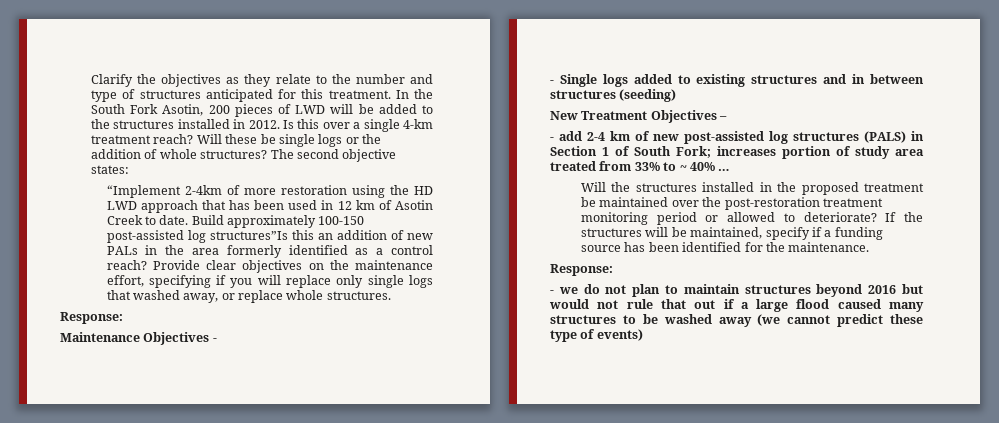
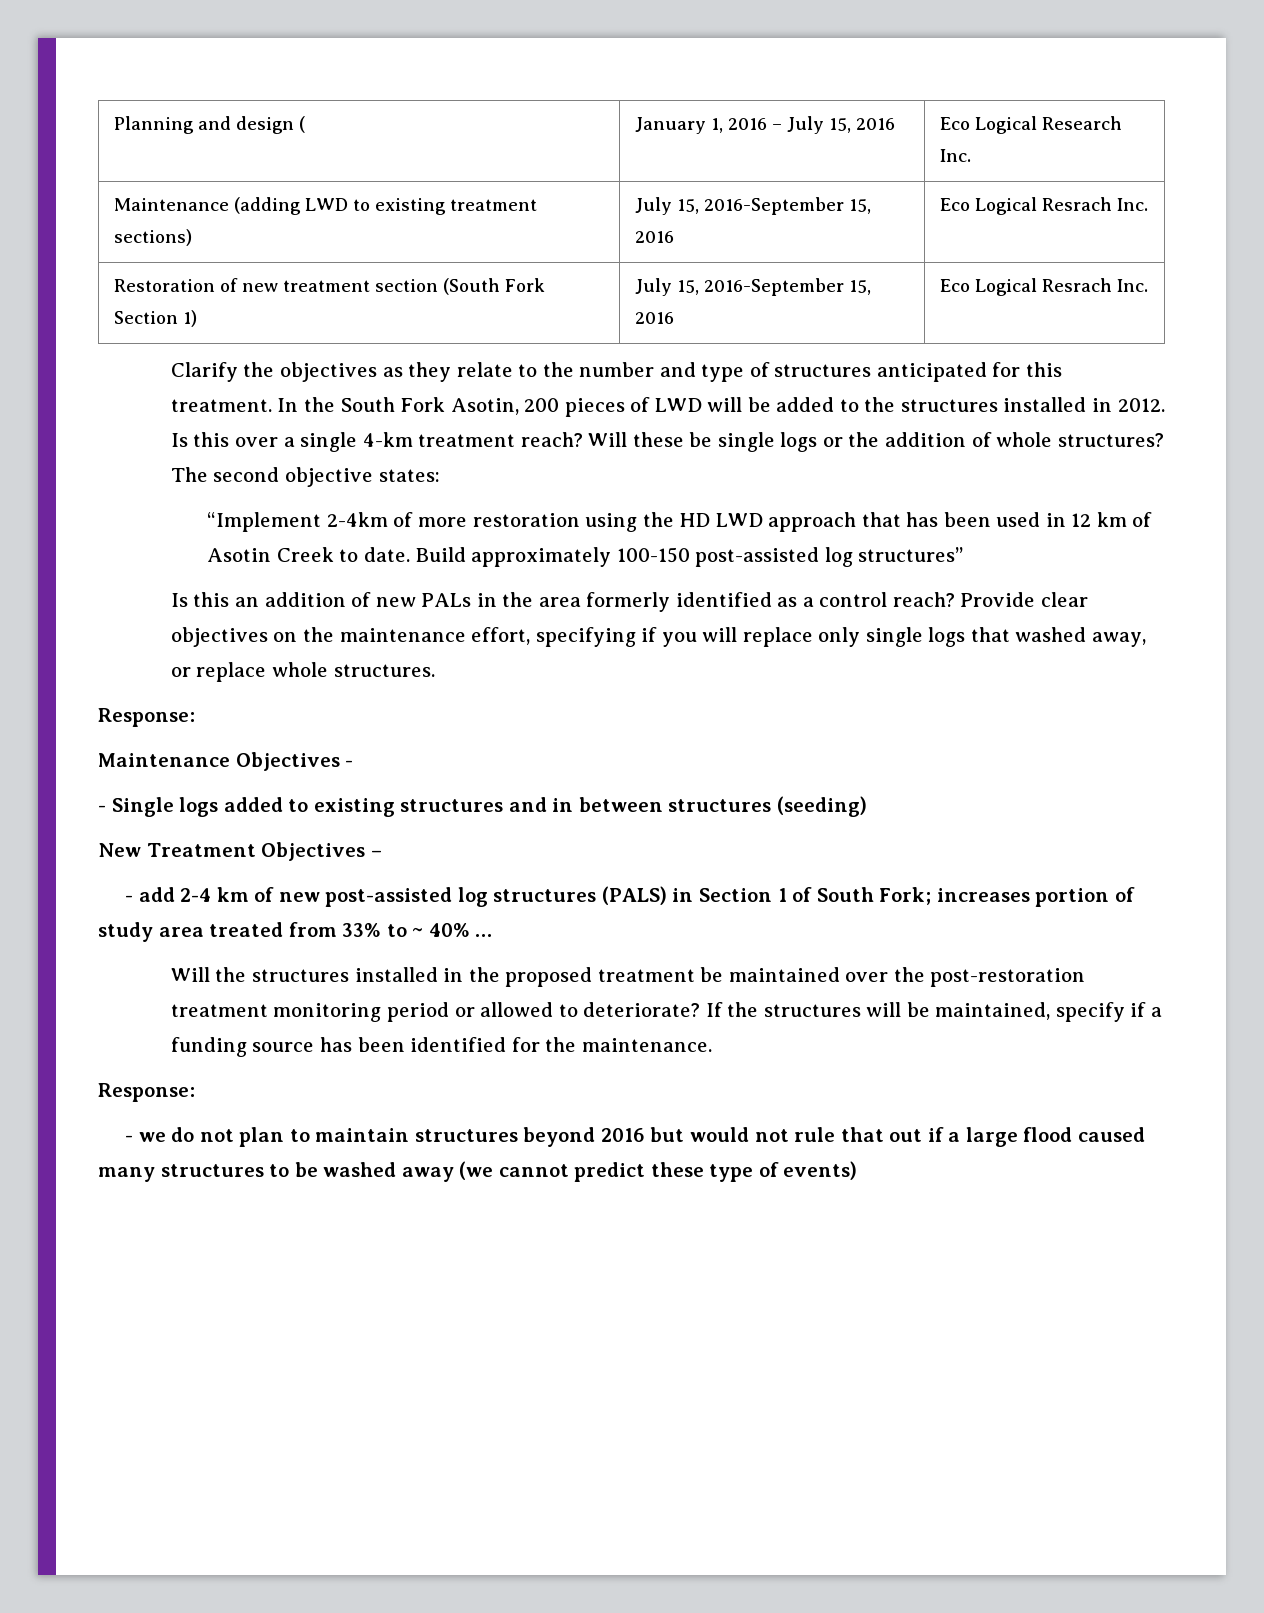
(91, 80) none -> [114,116,306,134] [635,116,896,134] [940,116,1123,134] [940,149,972,162] [114,197,538,215] [114,229,193,246] [635,197,872,215] [635,231,675,243] [940,197,1149,215] [114,278,546,295] [114,310,198,327] [635,278,872,296] [635,312,675,324] [940,278,1149,296] Planning and design ( | January 1, 2016 – July 15, 2016 | Eco Logical Research Inc. // Maintenance (adding LWD to existing treatment sections) | July 15, 2016-September 15, 2016 | Eco Logical Resrach Inc. // Restoration of new treatment section (South Fork Section 1) | July 15, 2016-September 15, 2016 | Eco Logical Resrach Inc. //
[209,231,288,240] structures”Is -> [858,547,964,562] [170,593,188,607] structures” // Is

